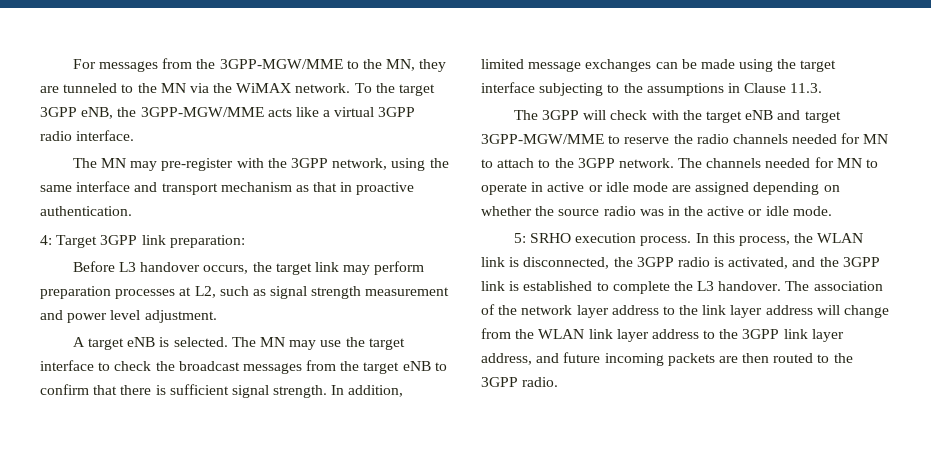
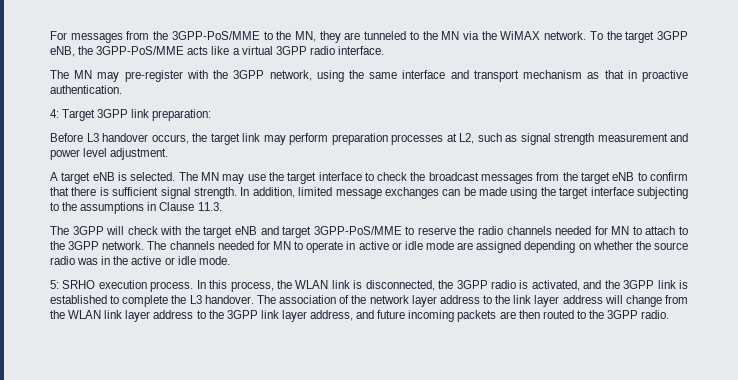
[219,59,343,69] 3GPP-MGW/MME -> [171,31,260,40] 3GPP-PoS/MME
[140,107,264,117] 3GPP-MGW/MME -> [96,46,185,55] 3GPP-PoS/MME
[481,134,604,144] 3GPP-MGW/MME -> [313,226,402,235] 3GPP-PoS/MME

